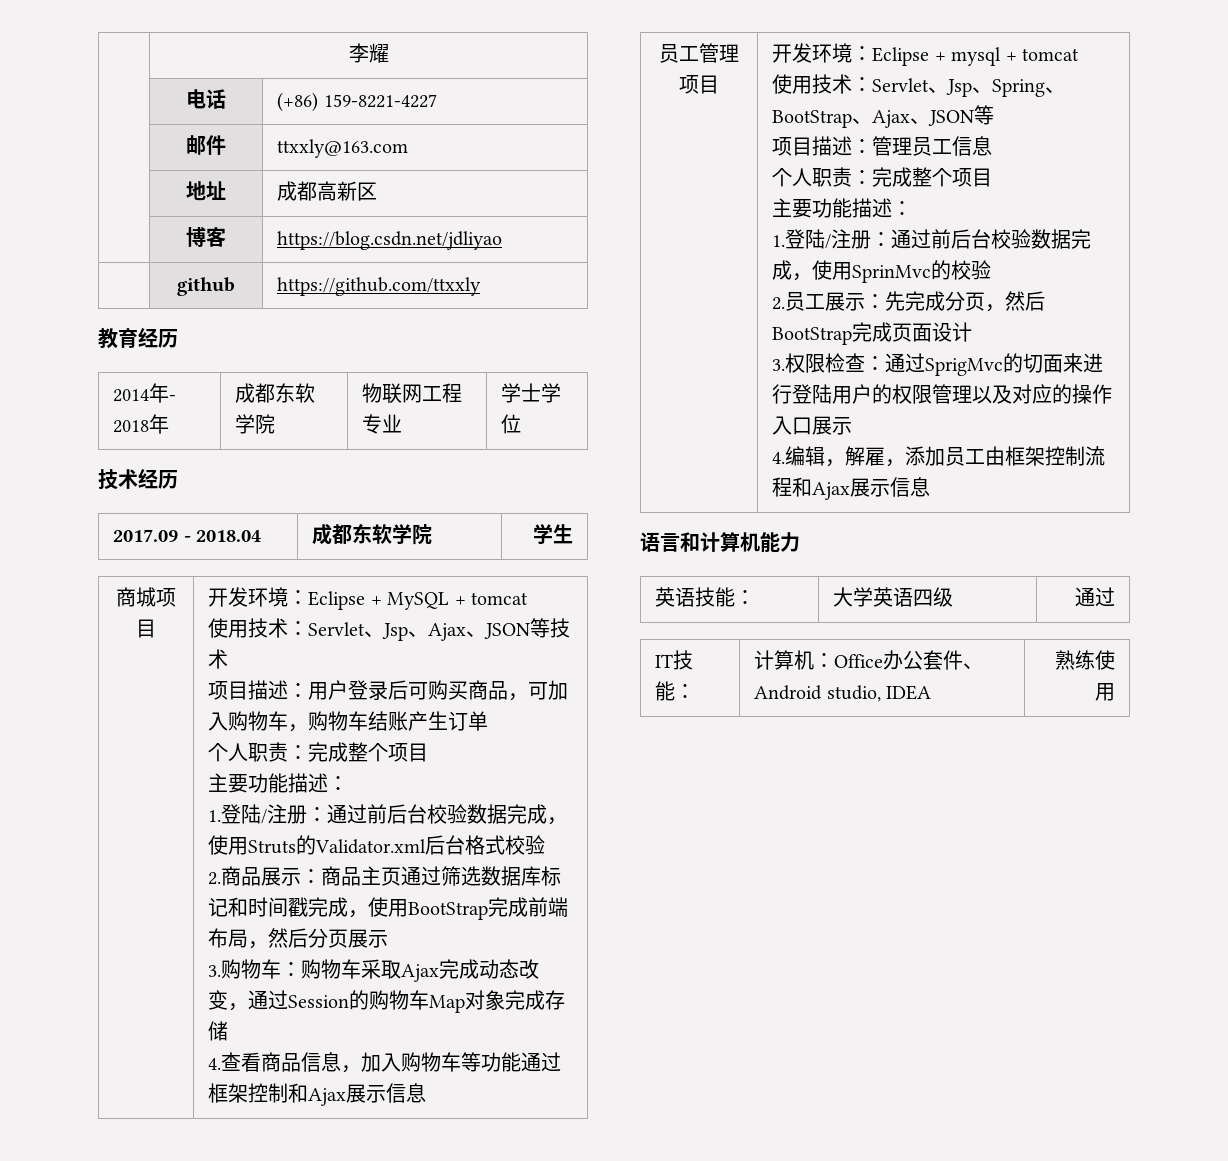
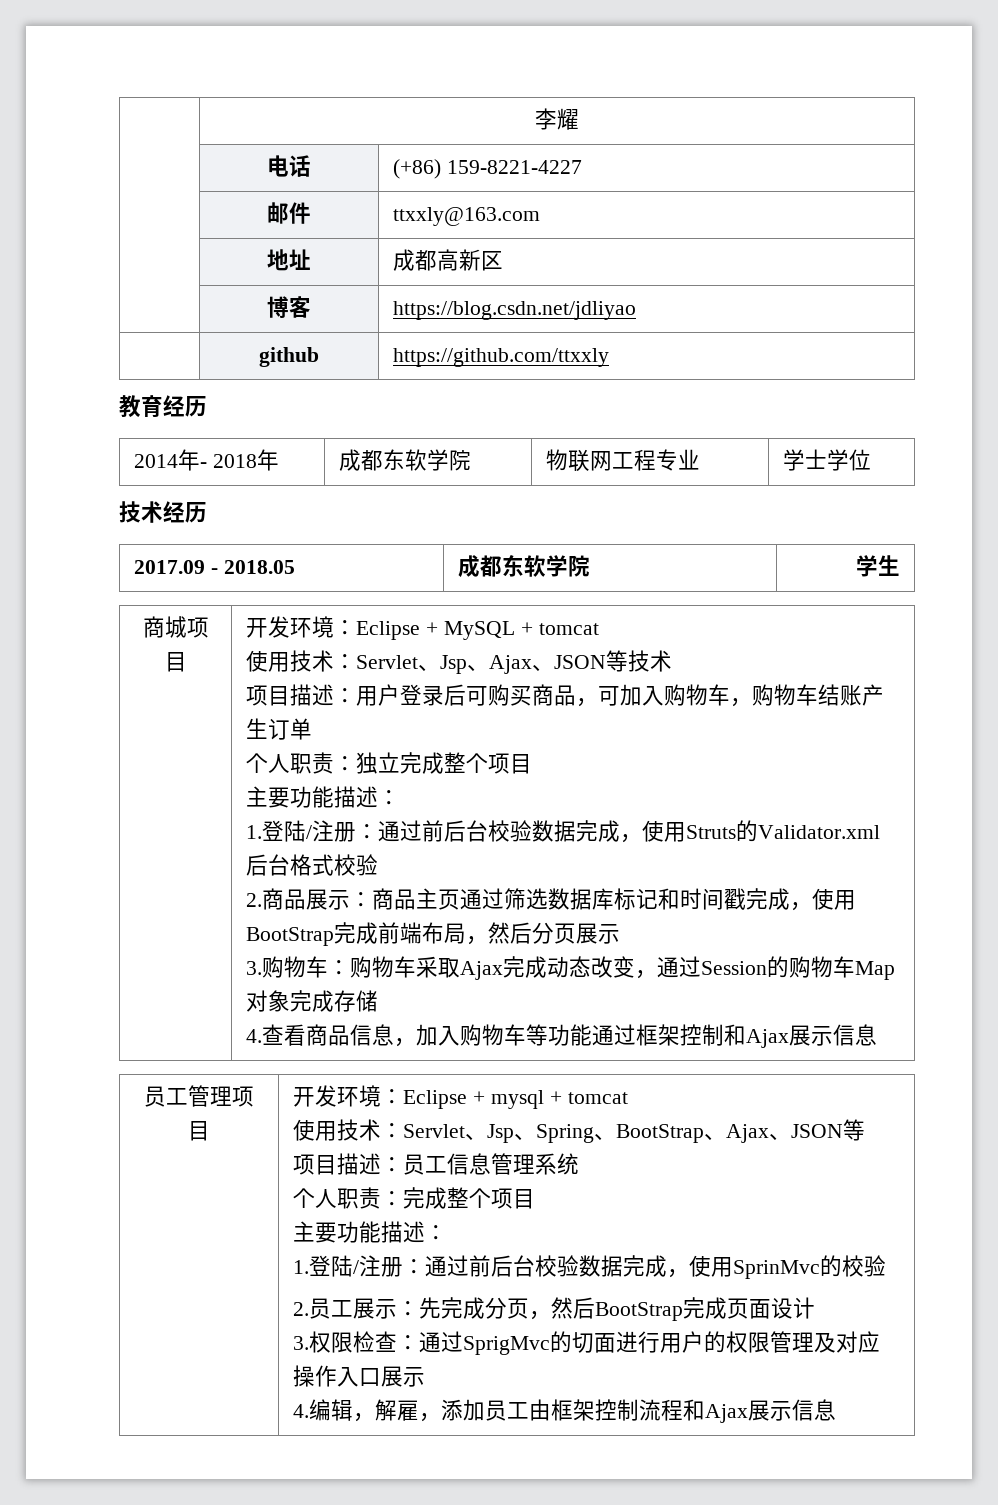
[196,530,262,542] 2018.04 -> [223,560,295,574] 2018.05
(309, 752) none -> [356,752,401,774] 独立
[872,136,913,156] 管理 -> (404, 1164) none
(993, 146) none -> [491,1153,580,1175] 管理系统
[1063,353,1104,373] [772,384,833,404] 来进行登陆 -> [616,1331,661,1353] 进行
[972,384,1073,404] 以及对应的 -> [814,1331,881,1353] 及对应
[640,532,800,552] [655,587,756,607] [833,587,954,607] [1074,587,1115,607] [655,650,694,670] [655,681,696,701] [754,650,984,670] [754,685,932,702] [1054,650,1115,670] [1094,683,1115,701] // 语言和计算机能力 // 英语技能： | 大学英语四级 | 通过 // IT技能： | 计算机：Office办公套件、Android studio, IDEA | 熟练使用 -> (837, 1410) none

